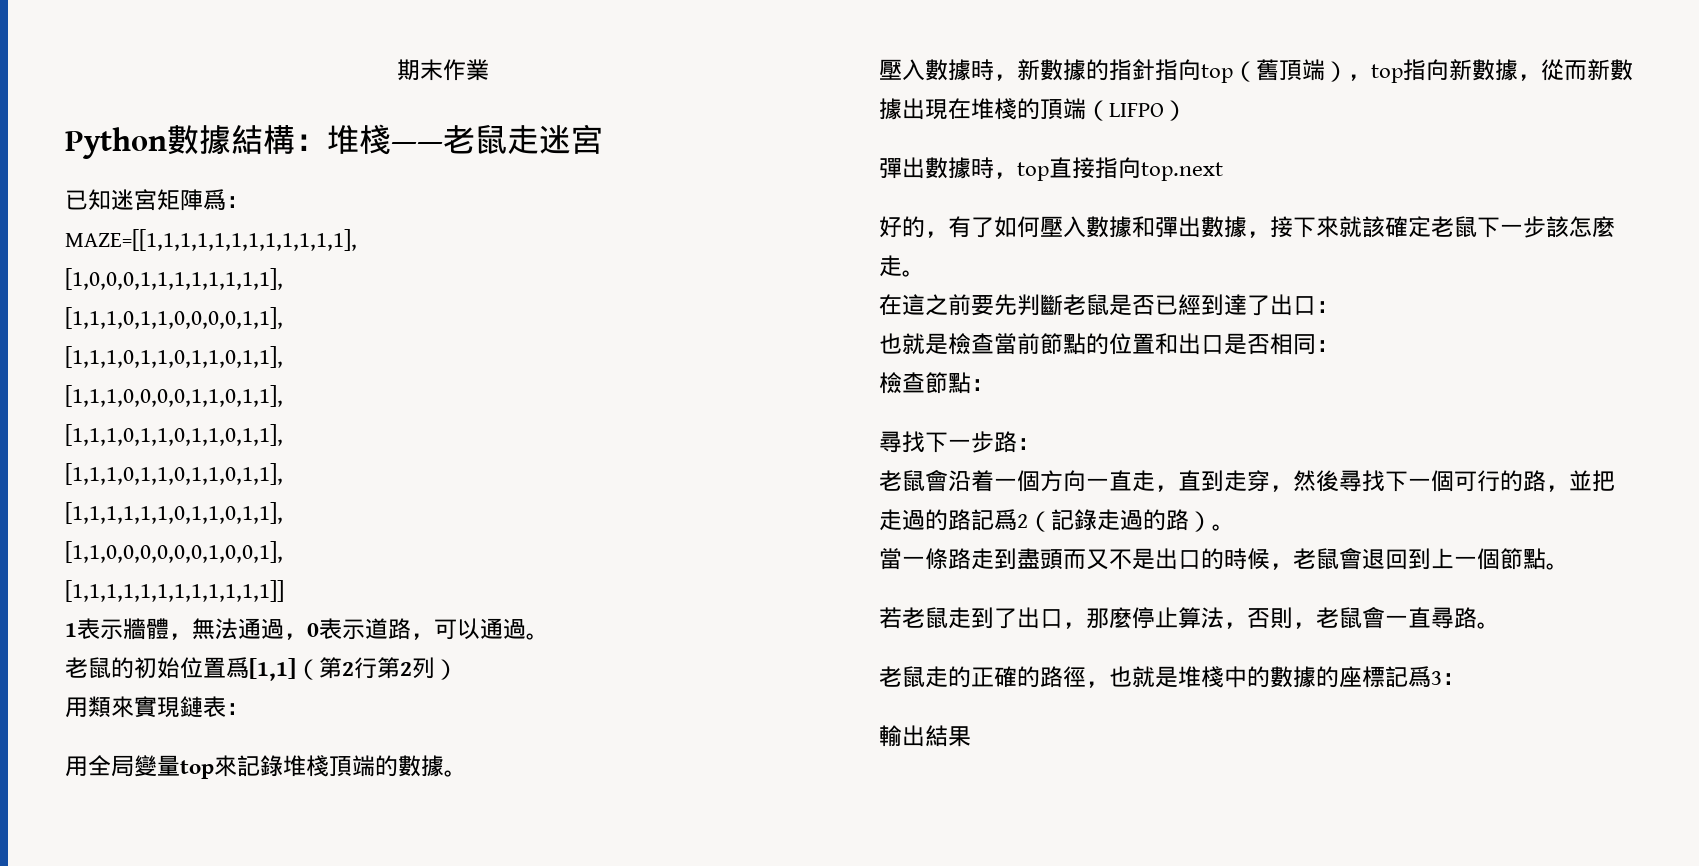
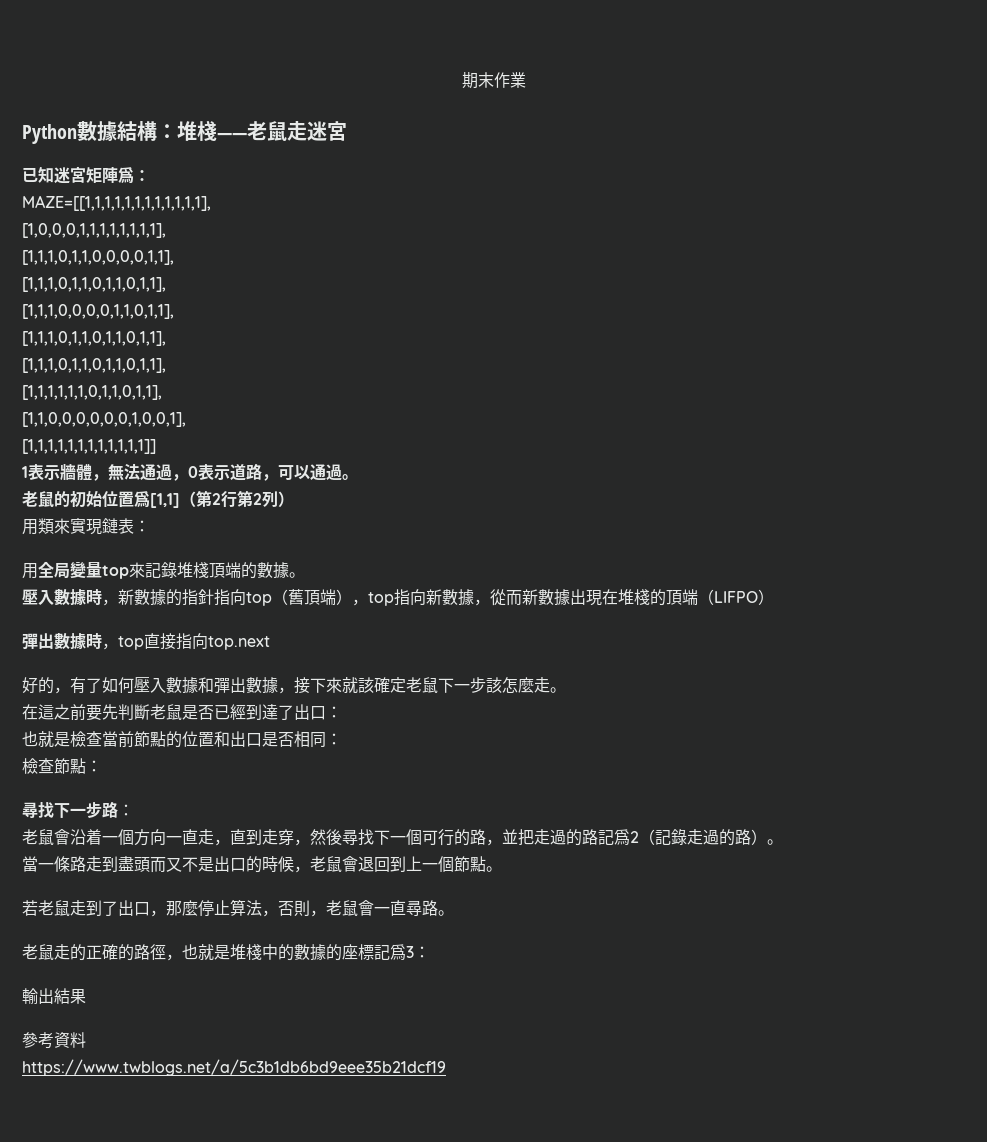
(971, 736) none -> [22,1032,86,1049] [22,1059,446,1076] // 參考資料 // https://www.twblogs.net/a/5c3b1db6bd9eee35b21dcf19

